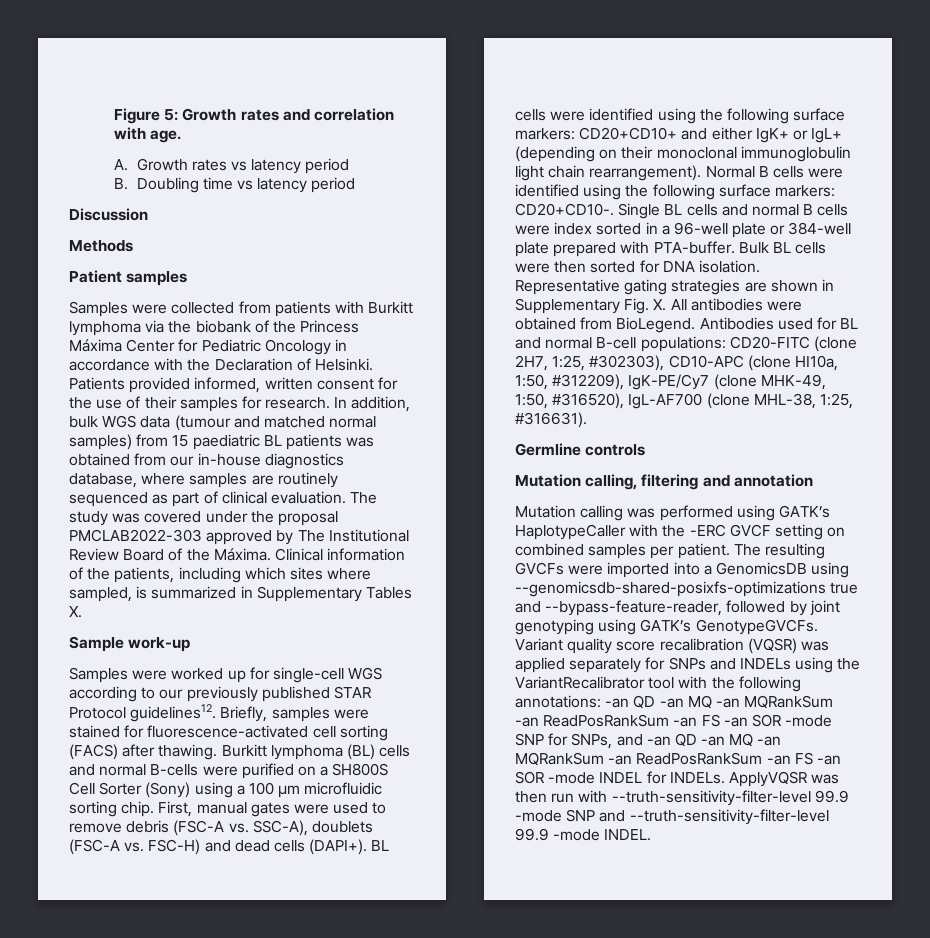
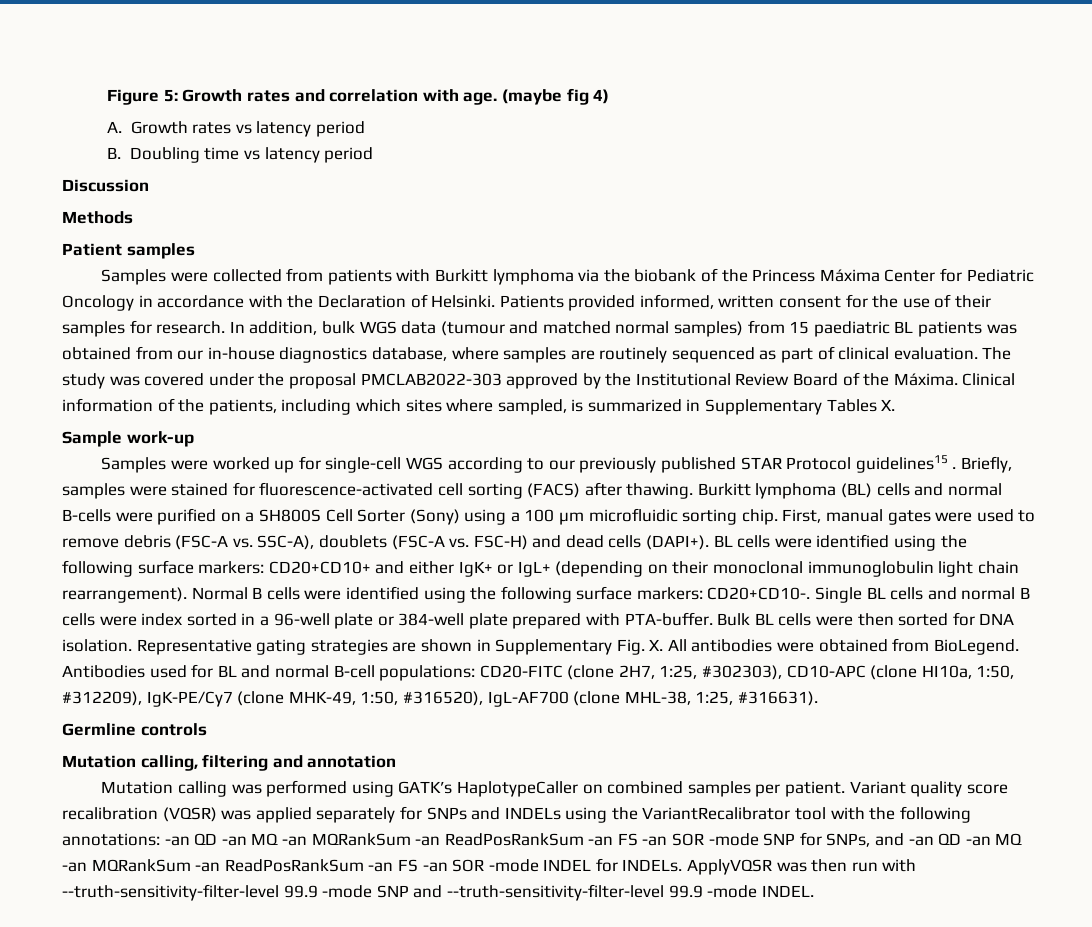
(182, 136) none -> [501,88,610,105] (maybe fig 4)
[297,530,325,542] The -> [605,373,632,386] the
[130,704,217,722] guidelines12. -> [855,455,957,473] guidelines15 .
[629,524,823,540] with the -ERC GVCF setting -> (579, 789) none
[733,543,825,559] [515,562,850,578] [515,581,859,597] [515,600,840,616] [515,619,818,635] The resulting GVCFs were imported into a GenomicsDB using --genomicsdb-shared-posixfs-optimizations true and --bypass-feature-reader, followed by joint genotyping using GATK’s GenotypeGVCFs. -> (845, 789) none

